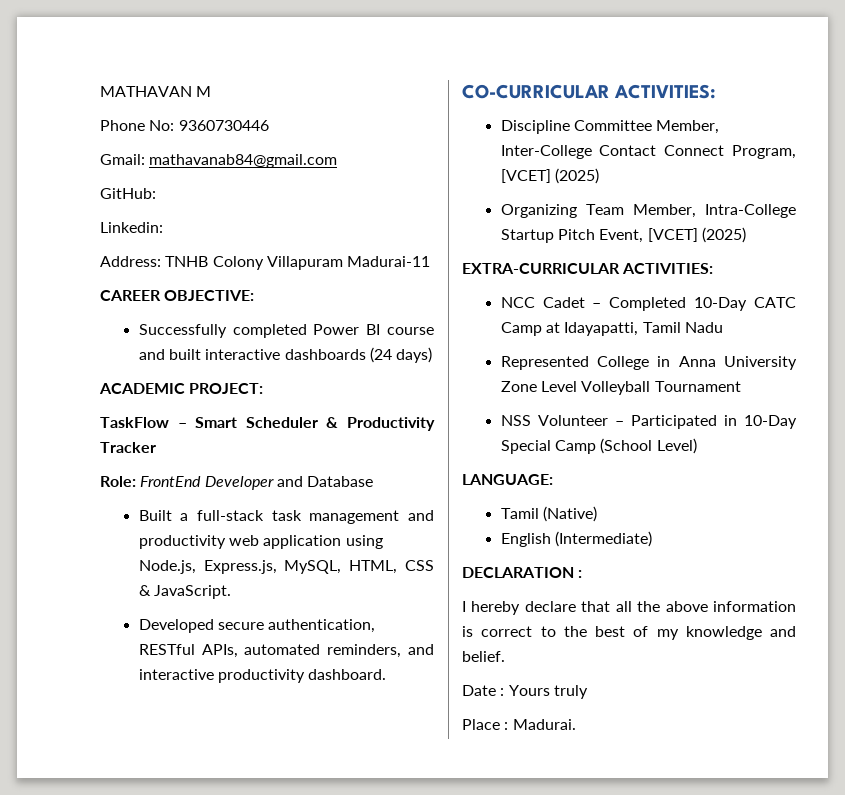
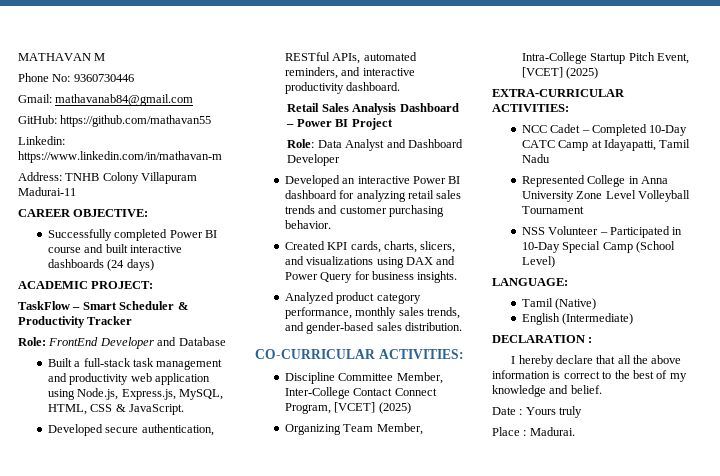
(156, 193) none -> [60,115,212,127] https://github.com/mathavan55
(163, 227) none -> [18,151,222,163] https://www.linkedin.com/in/mathavan-m
(387, 674) none -> [287,103,459,115] [286,118,393,130] [287,139,463,151] [287,154,341,166] [284,175,461,187] [284,190,462,202] [284,205,445,217] [284,220,331,229] [284,241,456,253] [284,256,456,268] [284,271,458,283] [284,292,421,304] [284,307,461,319] [284,322,463,334] // Retail Sales Analysis Dashboard – Power BI Project // Role: Data Analyst and Dashboard Developer // Developed an interactive Power BI dashboard for analyzing retail sales trends and customer purchasing behavior. // Created KPI cards, charts, slicers, and visualizations using DAX and Power Query for business insights. // Analyzed product category performance, monthly sales trends, and gender-based sales distribution.

